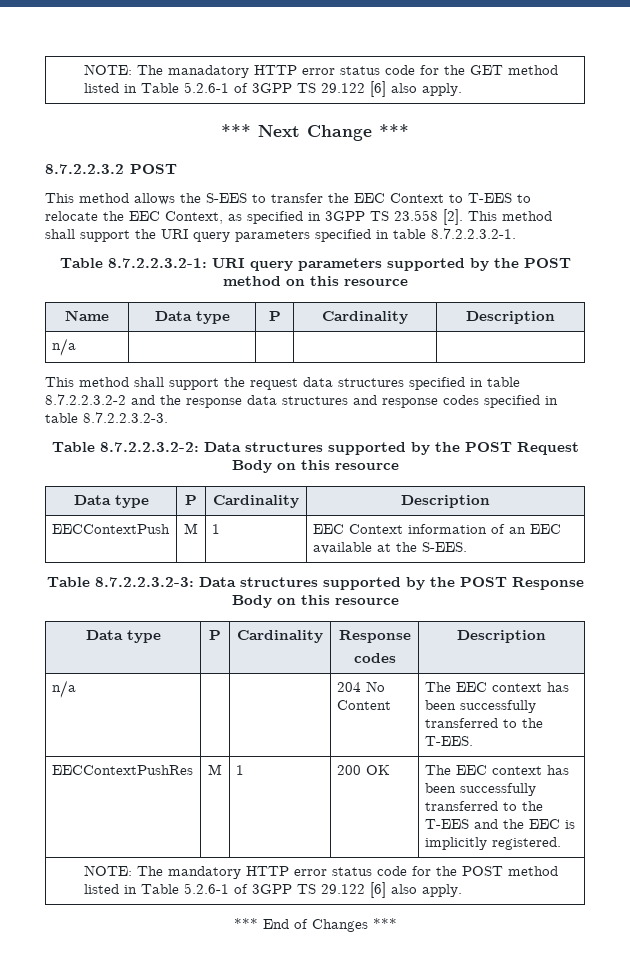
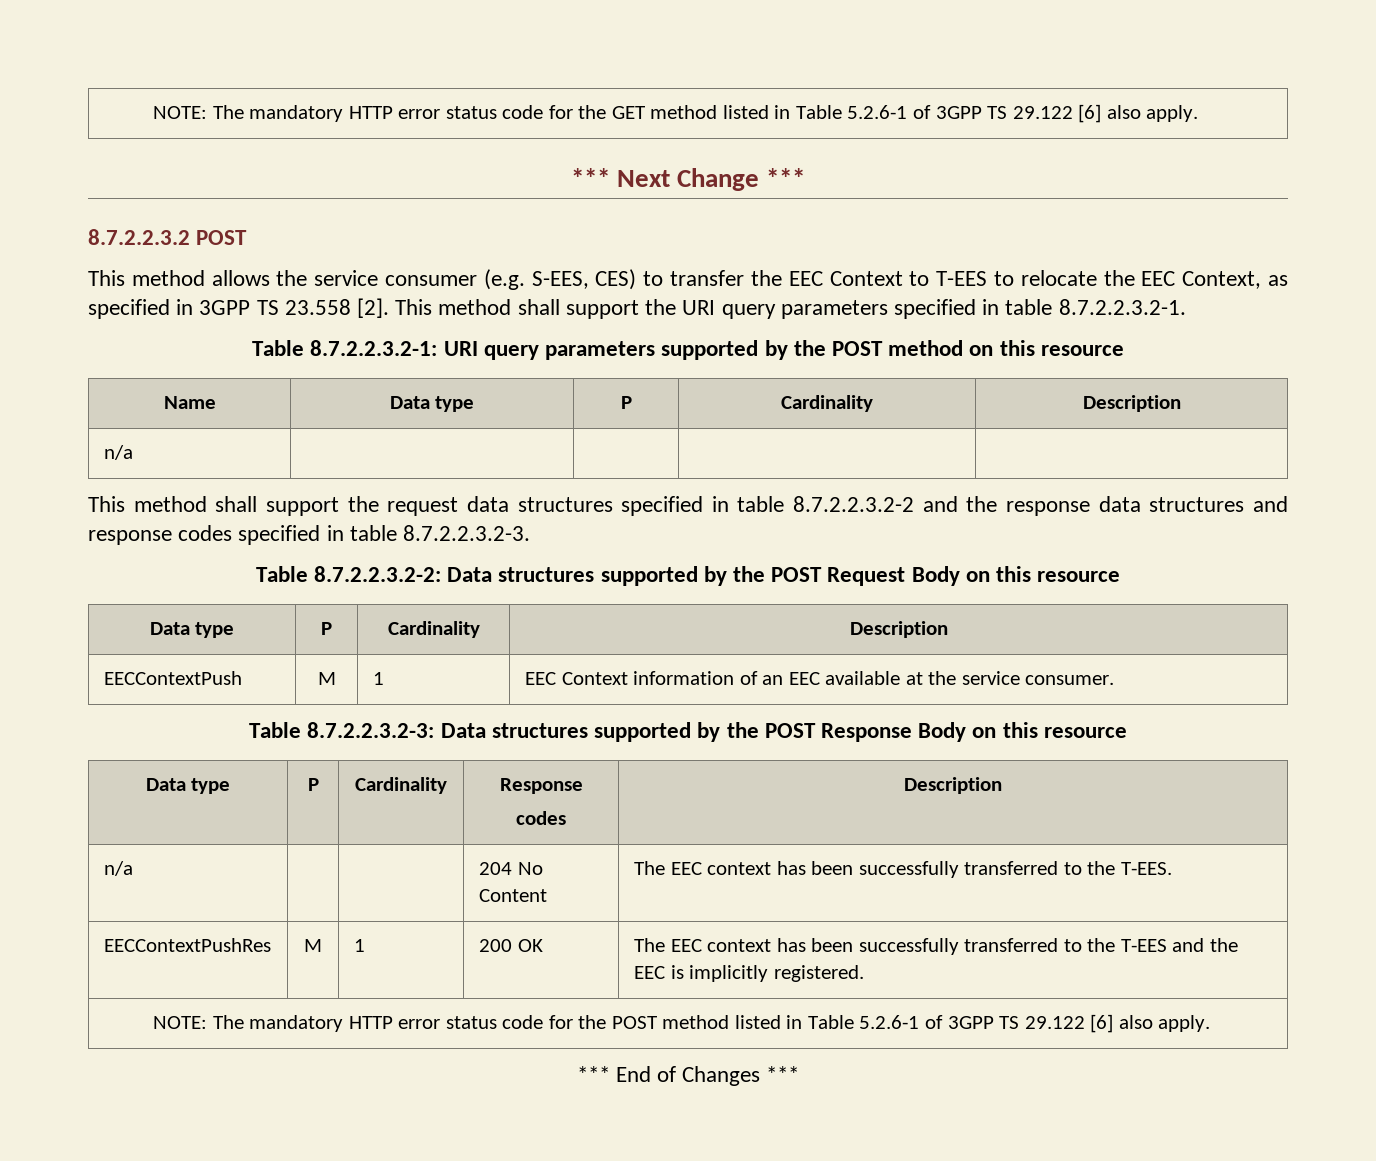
[83,64,249,78] NOTE: The manadatory -> [152,105,344,122] NOTE: The mandatory
[206,193,247,203] S-EES -> [314,269,637,290] service consumer (e.g. S-EES, CES)
[421,542,467,552] S-EES. -> [961,671,1115,685] service consumer.

